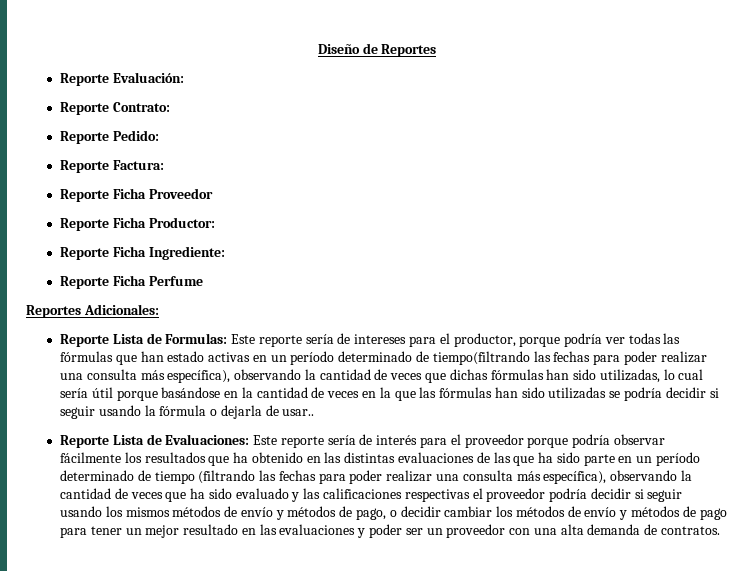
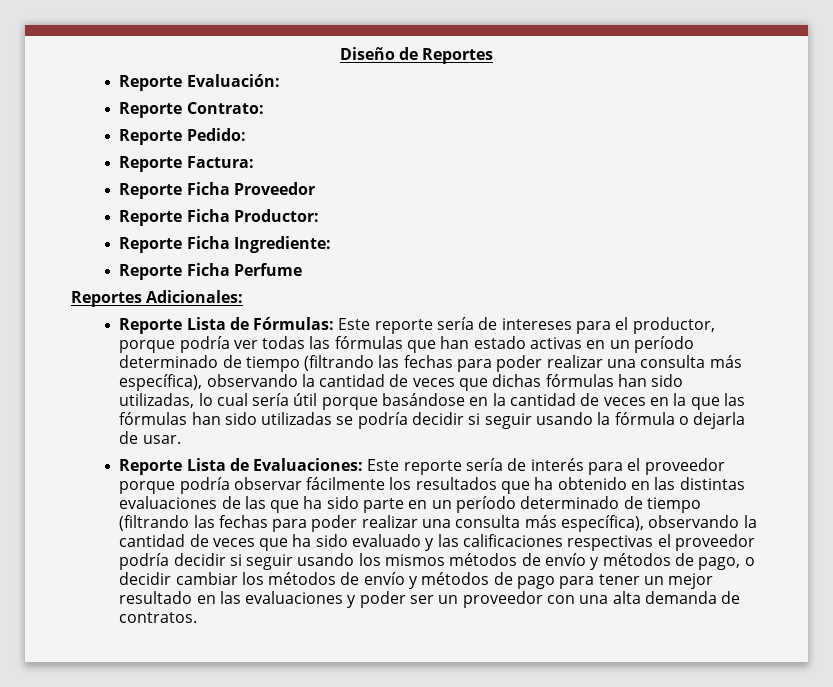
[165,333,228,344] Formulas: -> [253,317,335,330] Fórmulas:
[432,351,530,365] tiempo(filtrando -> [245,355,375,372] tiempo (filtrando
[282,409,315,416] usar.. -> [142,435,181,444] usar.

